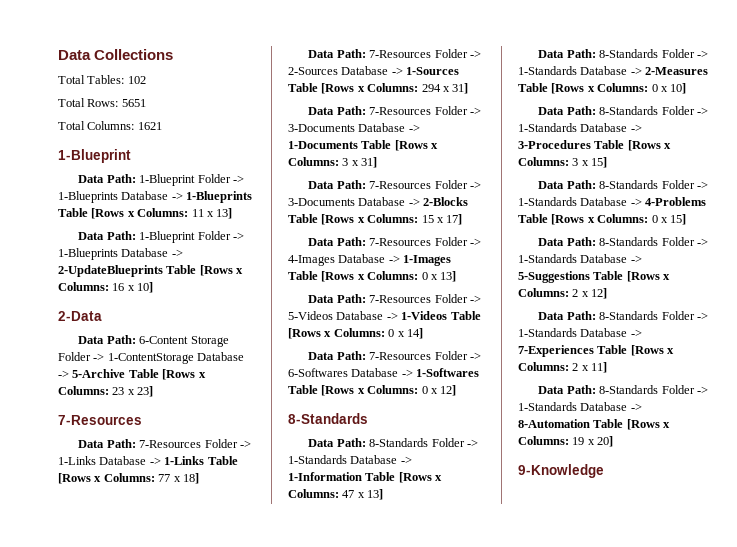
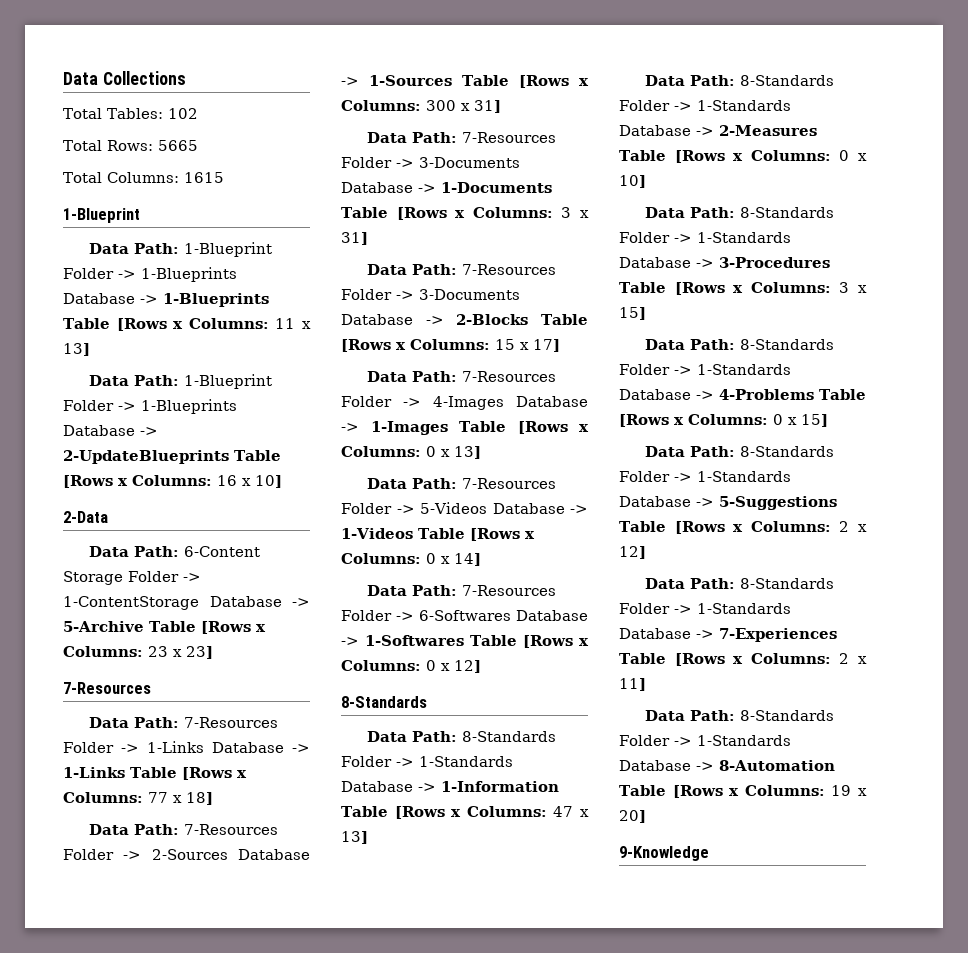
[121,99,146,107] 5651 -> [157,140,198,151] 5665
[137,122,162,130] 1621 -> [183,172,224,183] 1615
[421,84,441,92] 294 -> [426,100,456,111] 300

